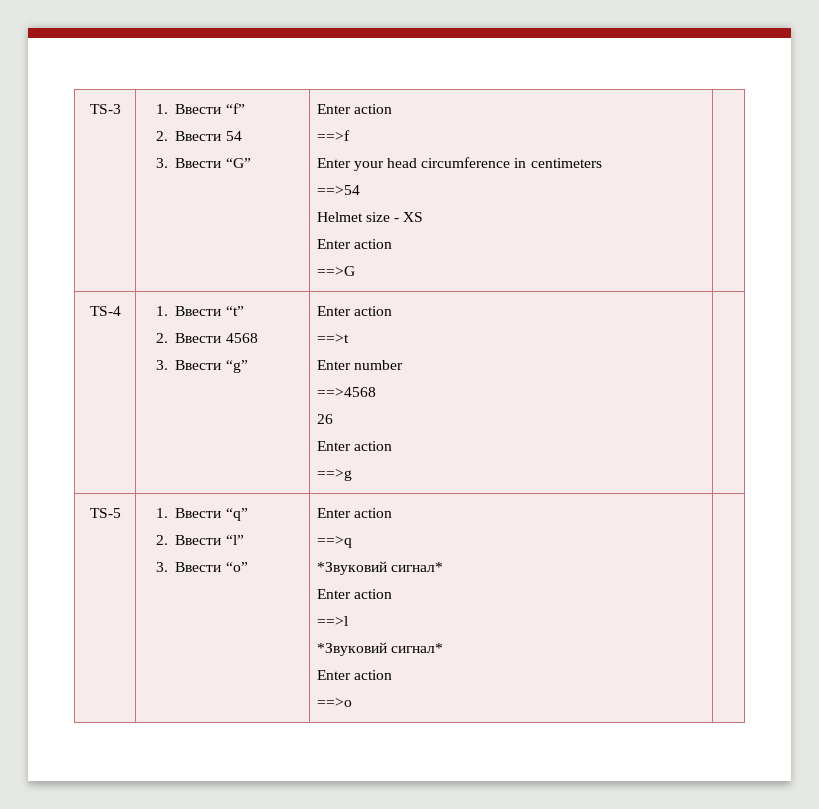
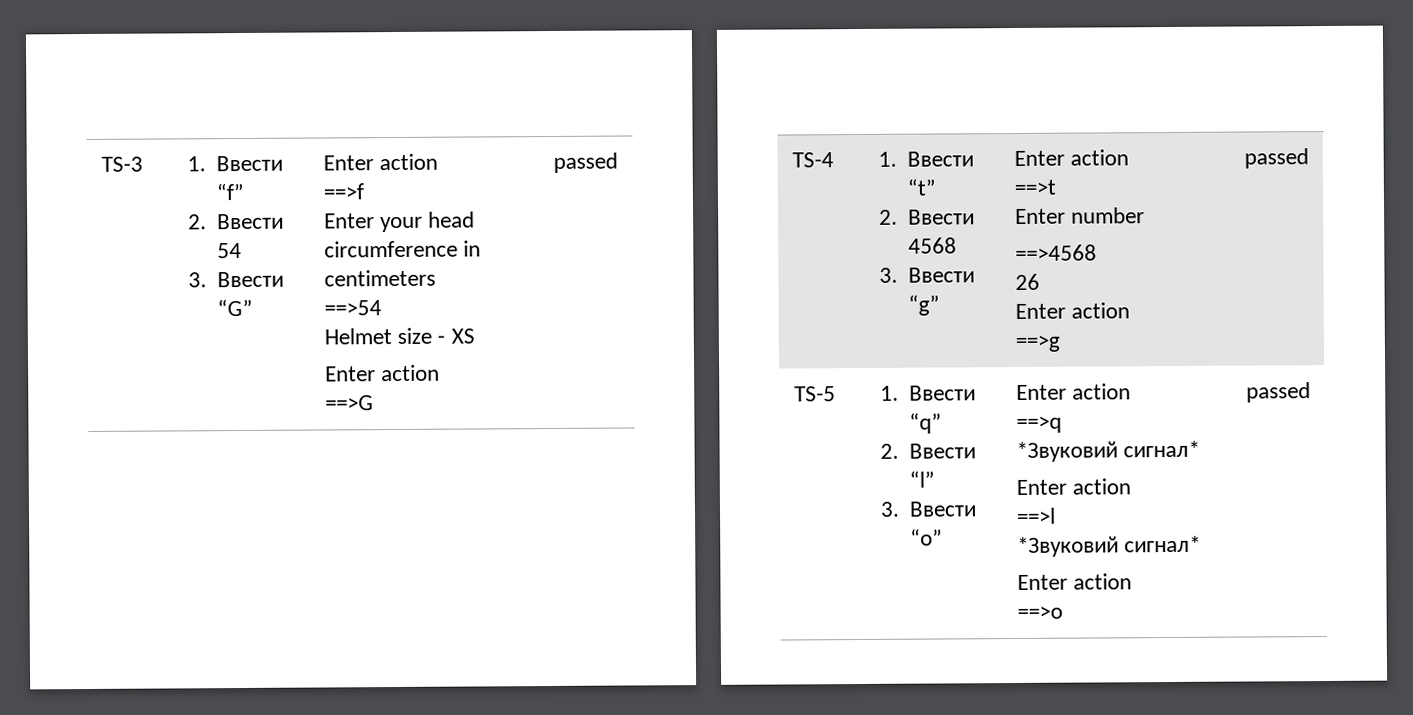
(355, 271) none -> [552,152,618,173] passed
(352, 475) none -> [1243,148,1309,169] passed
(352, 702) none -> [1245,382,1311,403] passed

